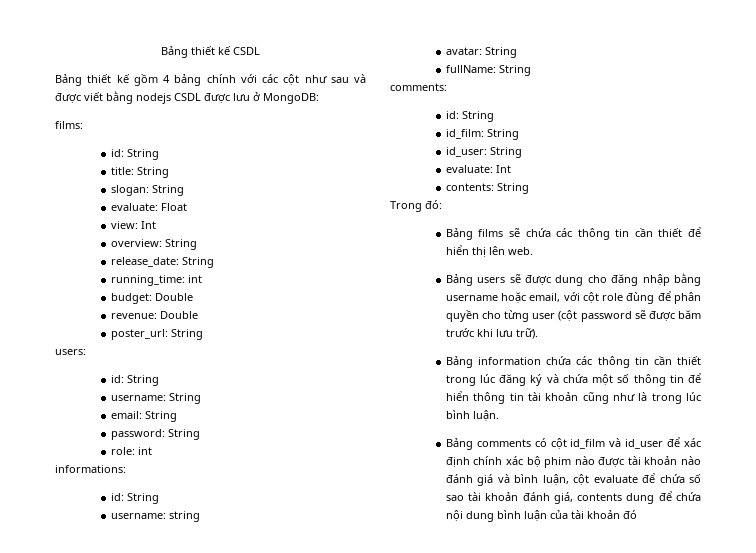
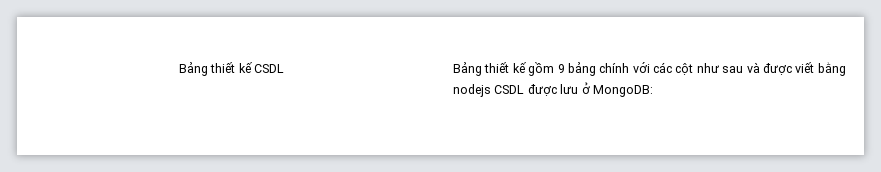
[163,75,170,83] 4 -> [557,64,565,73] 9
[55,121,83,129] [110,149,159,160] [110,167,169,178] [110,185,184,196] [110,203,187,211] [110,221,156,229] [110,239,197,250] [110,257,214,268] [110,275,202,286] [110,293,193,304] [110,311,198,319] [110,329,203,340] [55,349,86,355] [110,375,159,386] [110,393,201,404] [110,411,177,422] [110,429,200,440] [110,447,152,455] [55,465,126,473] [110,493,159,504] [110,511,200,522] [445,47,517,58] [445,65,531,76] [390,83,447,91] [445,111,494,122] [445,129,519,140] [445,147,522,158] [445,165,511,173] [445,183,529,194] [390,200,442,212] [445,227,701,240] [445,245,533,257] [445,273,701,286] [445,291,701,304] [445,310,701,322] [445,328,538,339] [445,356,701,368] [445,373,701,386] [445,391,701,404] [445,410,499,421] [445,437,701,450] [445,456,701,468] [445,473,701,486] [445,491,701,504] [445,510,637,522] // films: // id: String // title: String // slogan: String // evaluate: Float // view: Int // overview: String // release_date: String // running_time: int // budget: Double // revenue: Double // poster_url: String // users: // id: String // username: String // email: String // password: String // role: int // informations: // id: String // username: string // avatar: String // fullName: String // comments: // id: String // id_film: String // id_user: String // evaluate: Int // contents: String // Trong đó: // Bảng films sẽ chứa các thông tin cần thiết để hiển thị lên web. // Bảng users sẽ được dung cho đăng nhập bằng username hoặc email, với cột role đùng để phân quyền cho từng user (cột password sẽ được băm trước khi lưu trữ). // Bảng information chứa các thông tin cần thiết trong lúc đăng ký và chứa một số thông tin để hiển thông tin tài khoản cũng như là trong lúc bình luận. // Bảng comments có cột id_film và id_user để xác định chính xác bộ phim nào được tài khoản nào đánh giá và bình luận, cột evaluate để chứa số sao tài khoản đánh giá, contents dung để chứa nội dung bình luận của tài khoản đó -> (653, 91) none

